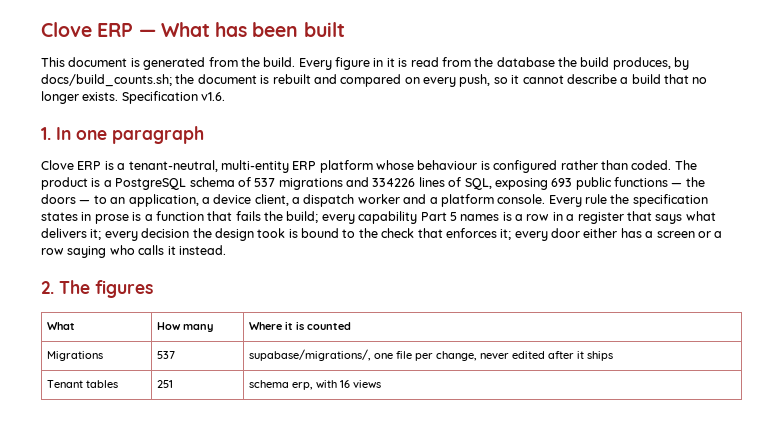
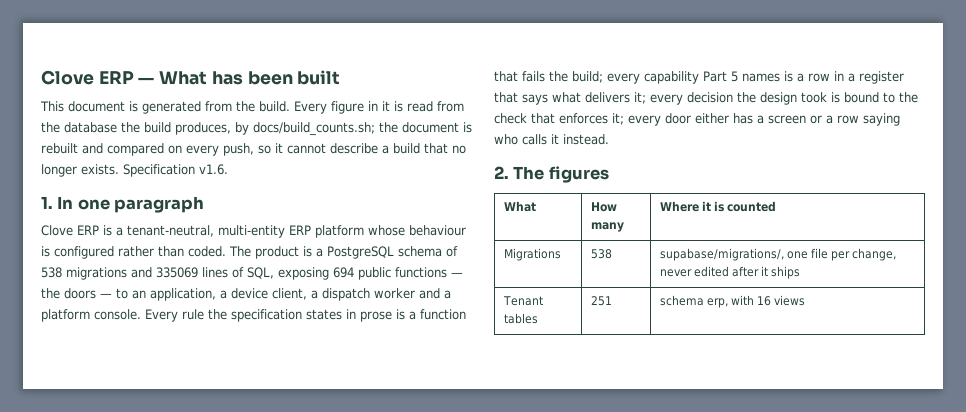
[254,178,276,187] 537 -> [41,267,62,278] 538
[372,178,416,187] 334226 -> [156,267,198,278] 335069
[551,178,573,187] 693 -> [333,267,354,278] 694
[157,351,176,359] 537 -> [590,249,612,259] 538

